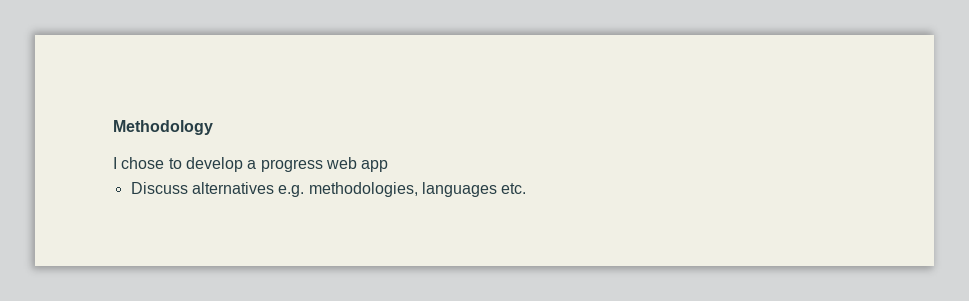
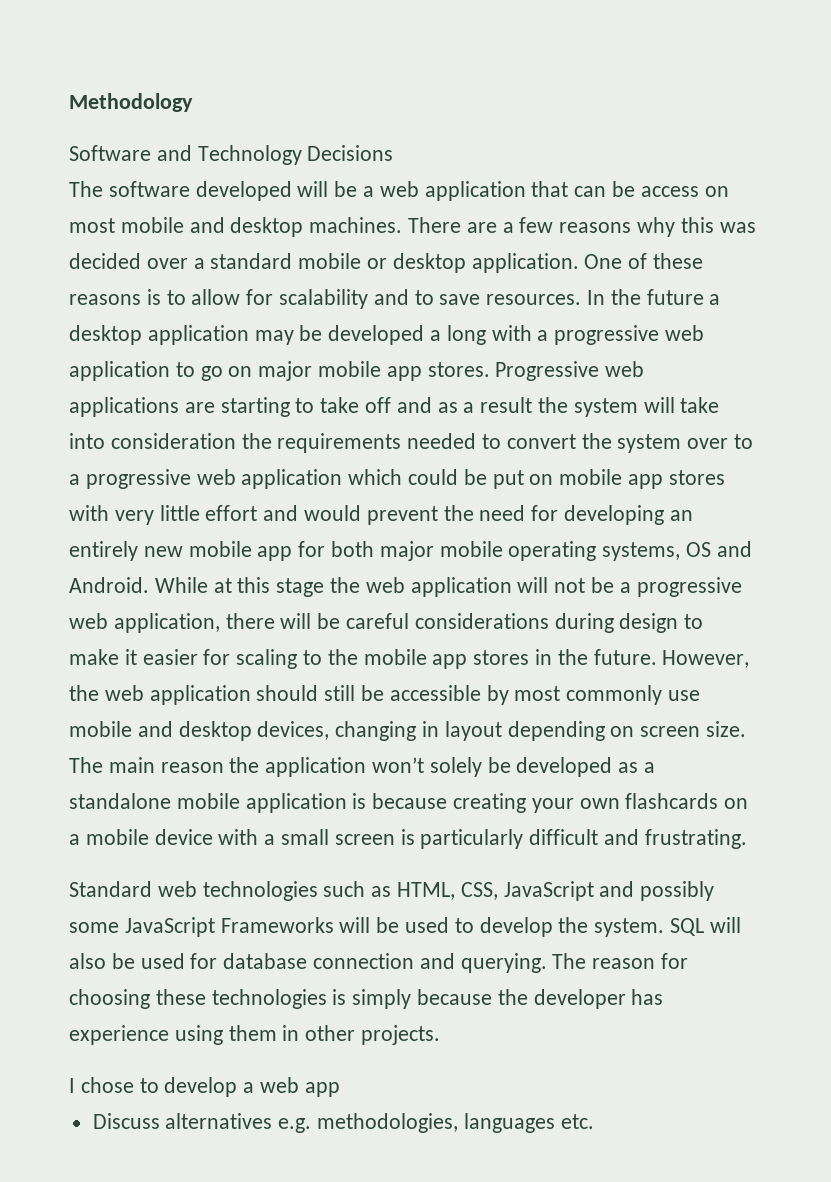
(213, 127) none -> [69,145,394,165] [69,181,729,201] [69,217,756,237] [69,253,704,273] [69,289,721,309] [69,325,705,345] [69,361,645,381] [69,397,720,417] [69,433,754,453] [69,469,725,489] [69,505,693,525] [69,541,752,561] [69,577,742,597] [69,613,704,633] [69,649,750,669] [69,685,701,705] [69,721,747,741] [69,757,656,777] [69,793,749,813] [69,829,747,849] [69,881,715,901] [69,917,741,937] [69,953,689,973] [69,989,664,1009] [69,1025,441,1045] // Software and Technology Decisions // The software developed will be a web application that can be access on most mobile and desktop machines. There are a few reasons why this was decided over a standard mobile or desktop application. One of these reasons is to allow for scalability and to save resources. In the future a desktop application may be developed a long with a progressive web application to go on major mobile app stores. Progressive web applications are starting to take off and as a result the system will take into consideration the requirements needed to convert the system over to a progressive web application which could be put on mobile app stores with very little effort and would prevent the need for developing an entirely new mobile app for both major mobile operating systems, OS and Android. While at this stage the web application will not be a progressive web application, there will be careful considerations during design to make it easier for scaling to the mobile app stores in the future. However, the web application should still be accessible by most commonly use mobile and desktop devices, changing in layout depending on screen size. The main reason the application won’t solely be developed as a standalone mobile application is because creating your own flashcards on a mobile device with a small screen is particularly difficult and frustrating. // Standard web technologies such as HTML, CSS, JavaScript and possibly some JavaScript Frameworks will be used to develop the system. SQL will also be used for database connection and querying. The reason for choosing these technologies is simply because the developer has experience using them in other projects.
[260,159,323,172] progress -> (255, 1087) none

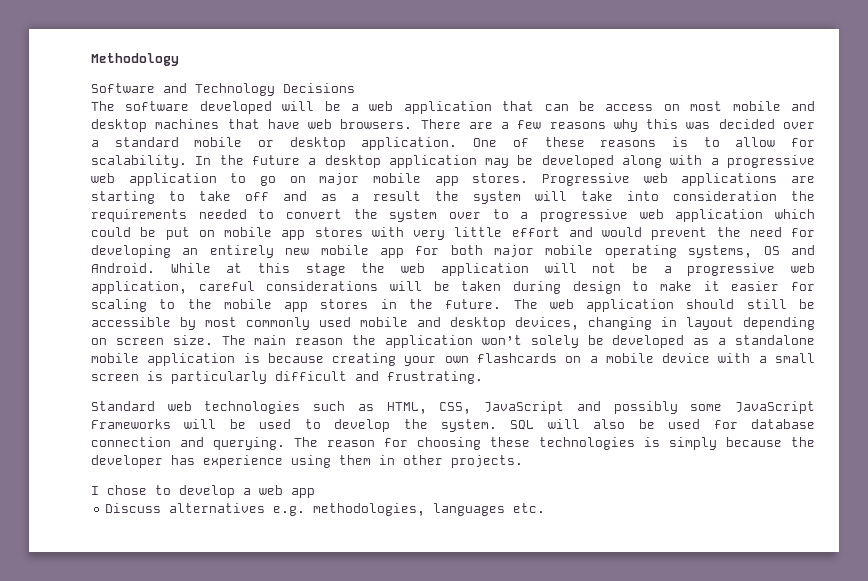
[309,217,403,233] machines. -> [155,119,413,129] machines that have web browsers.
[279,289,582,309] scalability and to save resources. -> [91,155,187,168] scalability.
[430,325,486,345] a long -> [622,155,663,168] along
[225,613,549,629] there will be careful considerations -> [198,281,502,291] careful considerations will be taken
[662,650,750,668] [69,685,99,701] However, the -> [513,299,538,309] The
[668,690,701,701] use -> [319,317,351,327] used

